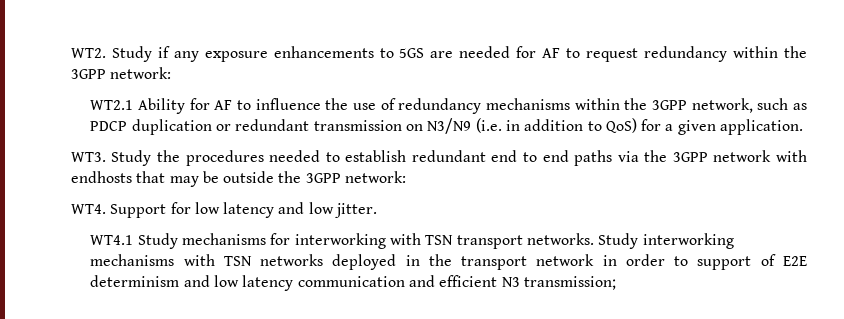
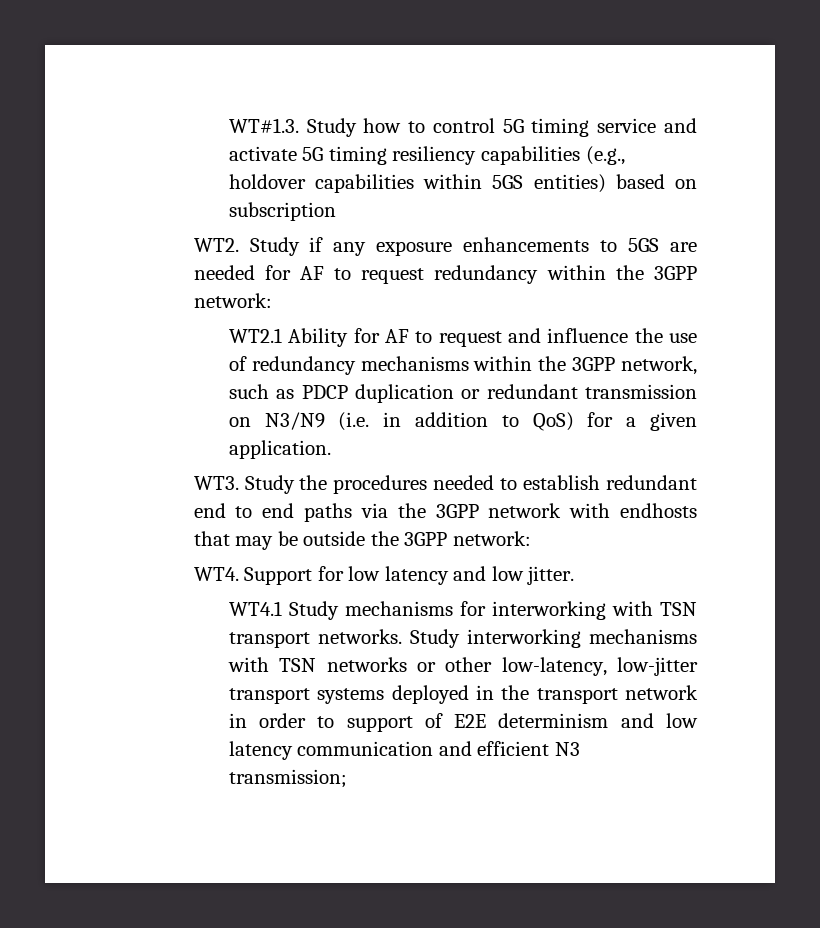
(70, 53) none -> [228,118,697,137] [228,146,625,165] [228,174,697,193] [228,202,336,221] WT#1.3. Study how to control 5G timing service and activate 5G timing resiliency capabilities (e.g., holdover capabilities within 5GS entities) based on subscription //
(251, 105) none -> [438,328,541,347] request and
(324, 260) none -> [416,657,698,676] [228,688,385,704] or other low-latency, low-jitter transport systems

